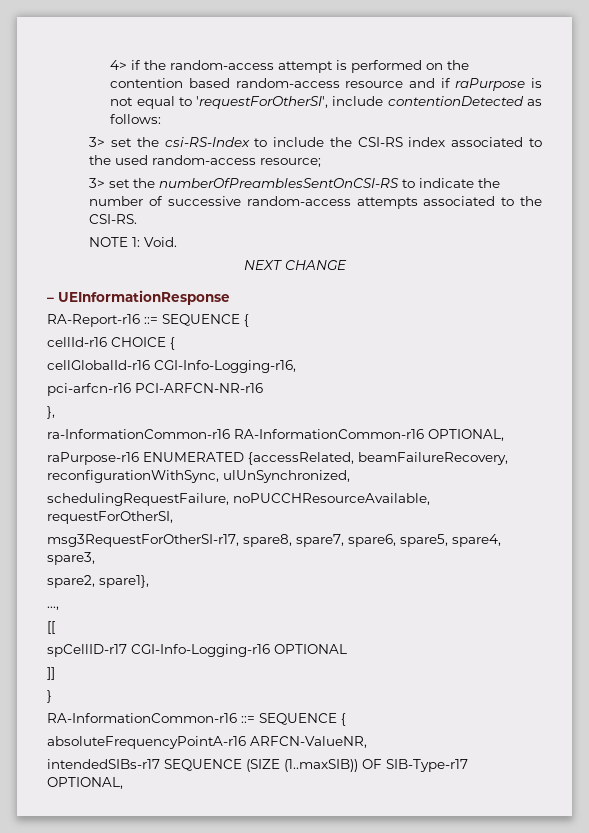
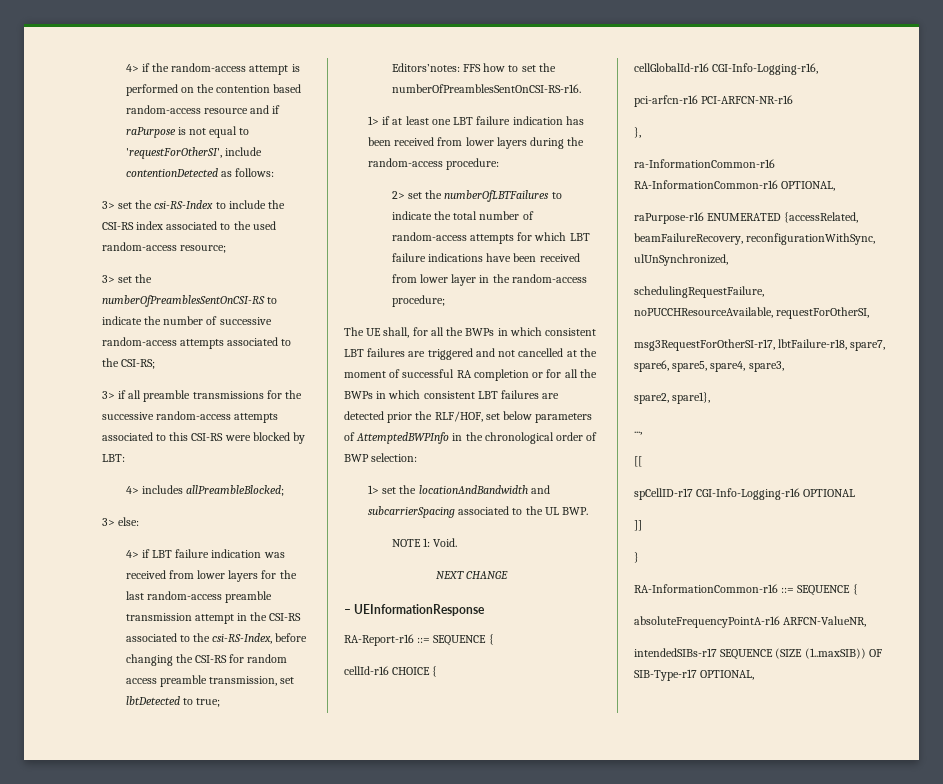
[89,214,138,224] CSI-RS. -> [120,359,155,369] [101,390,303,402] [101,411,279,423] [101,432,306,444] [101,454,125,462] [125,485,284,496] [101,517,139,526] [125,549,285,558] [125,570,297,582] [125,591,272,603] [125,612,302,624] [125,633,308,644] [125,654,288,666] [125,675,295,687] [125,696,220,707] [391,63,556,72] [391,84,581,93] [367,116,584,125] [367,137,585,149] [367,158,500,170] [391,190,562,202] [391,211,534,220] [391,232,590,244] [391,253,580,262] [391,274,587,286] [391,295,445,307] [344,327,597,338] [344,348,597,360] [344,369,597,381] [344,390,560,399] [344,411,593,423] [344,432,598,444] [344,453,418,462] [367,485,550,494] [367,506,589,518] CSI-RS; // 3> if all preamble transmissions for the successive random-access attempts associated to this CSI-RS were blocked by LBT: // 4> includes allPreambleBlocked; // 3> else: // 4> if LBT failure indication was received from lower layers for the last random-access preamble transmission attempt in the CSI-RS associated to the csi-RS-Index, before changing the CSI-RS for random access preamble transmission, set lbtDetected to true; // Editors’notes: FFS how to set the numberOfPreamblesSentOnCSI-RS-r16. // 1> if at least one LBT failure indication has been received from lower layers during the random-access procedure: // 2> set the numberOfLBTFailures to indicate the total number of random-access attempts for which LBT failure indications have been received from lower layer in the random-access procedure; // The UE shall, for all the BWPs in which consistent LBT failures are triggered and not cancelled at the moment of successful RA completion or for all the BWPs in which consistent LBT failures are detected prior the RLF/HOF, set below parameters of AttemptedBWPInfo in the chronological order of BWP selection: // 1> set the locationAndBandwidth and subcarrierSpacing associated to the UL BWP.
[243,534,292,547] spare8, -> [778,339,848,350] lbtFailure-r18,

